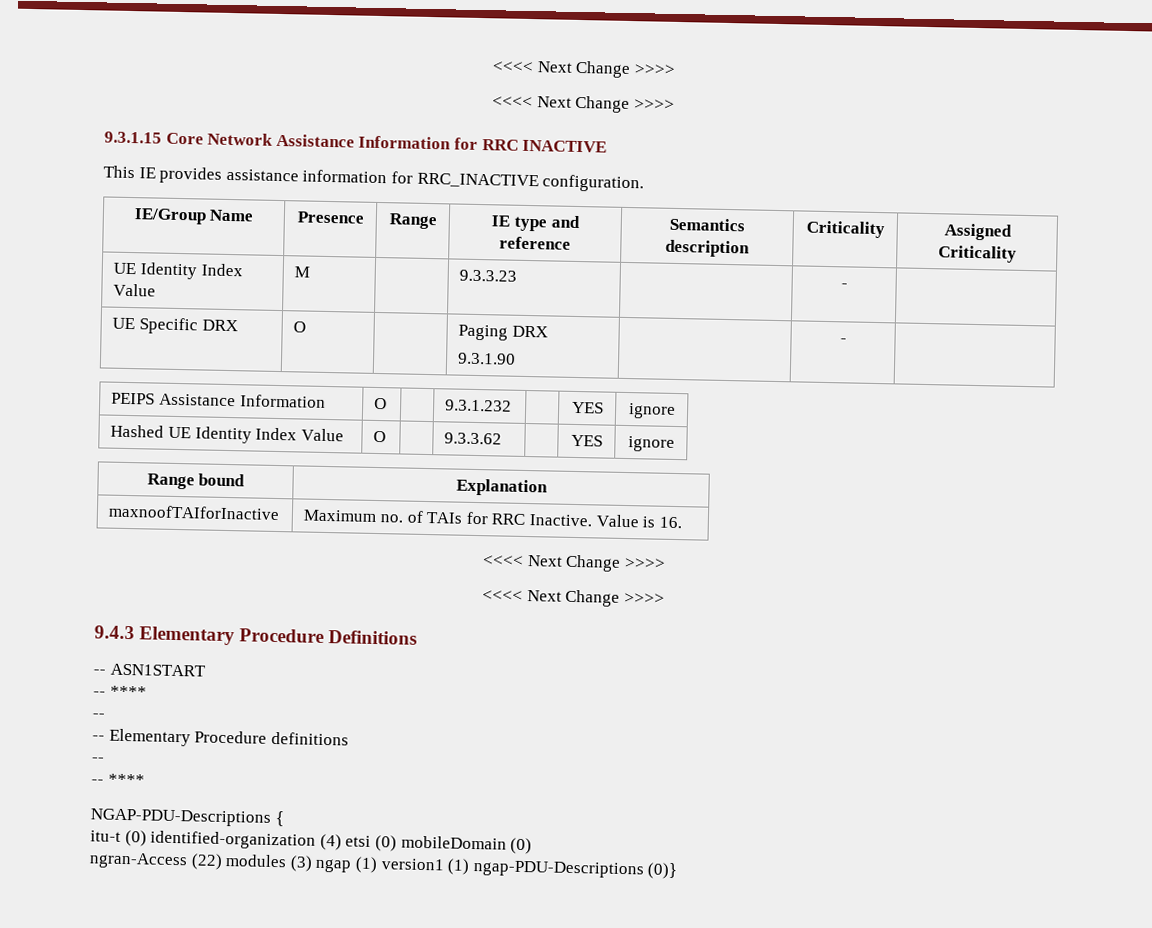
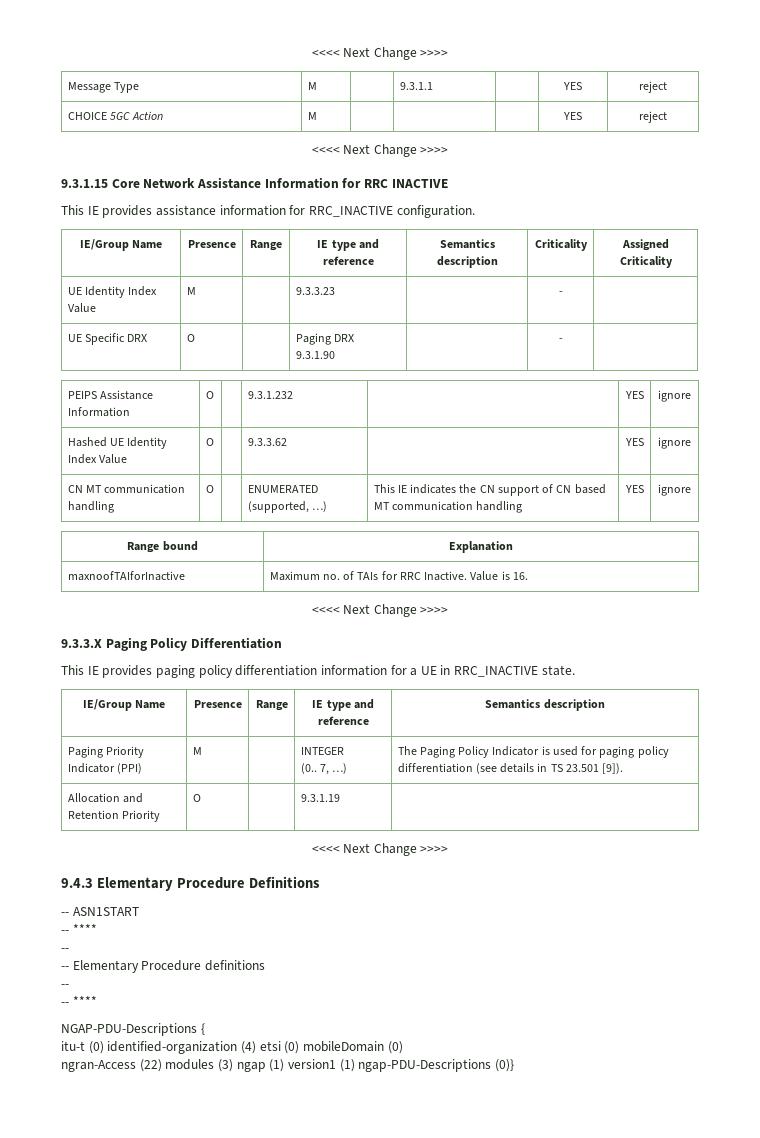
[492,60,676,79] <<<< Next Change >>>> -> [311,47,449,60] [67,82,139,93] [307,82,317,90] [399,82,433,90] [563,82,582,90] [639,81,667,93] [67,111,164,120] [307,112,317,120] [563,112,582,120] [639,111,667,123] <<<< Next Change >>>> // Message Type | M | | 9.3.1.1 | | YES | reject // CHOICE 5GC Action | M | | | | YES | reject
(675, 444) none -> [67,484,186,494] [67,501,114,513] [205,485,214,493] [247,485,318,493] [247,501,327,513] [373,484,606,496] [373,501,523,513] [624,485,644,493] [658,484,691,496] // CN MT communication handling | O | | ENUMERATED (supported, …) | This IE indicates the CN support of CN based MT communication handling | YES | ignore
(666, 563) none -> [61,637,282,651] [61,665,575,678] [82,699,166,711] [193,700,242,708] [255,700,288,711] [312,699,374,711] [317,716,369,725] [485,699,605,711] [67,746,144,758] [67,763,142,774] [192,747,202,755] [300,747,344,755] [300,763,348,775] [397,746,669,758] [397,763,624,774] [67,793,143,803] [67,810,160,822] [192,794,201,802] [300,794,340,802] // 9.3.3.X Paging Policy Differentiation // This IE provides paging policy differentiation information for a UE in RRC_INACTIVE state. // IE/Group Name | Presence | Range | IE type and reference | Semantics description // Paging Priority Indicator (PPI) | M | | INTEGER // (0.. 7, …) | The Paging Policy Indicator is used for paging policy differentiation (see details in TS 23.501 [9]). // Allocation and Retention Priority | O | | 9.3.1.19 |

